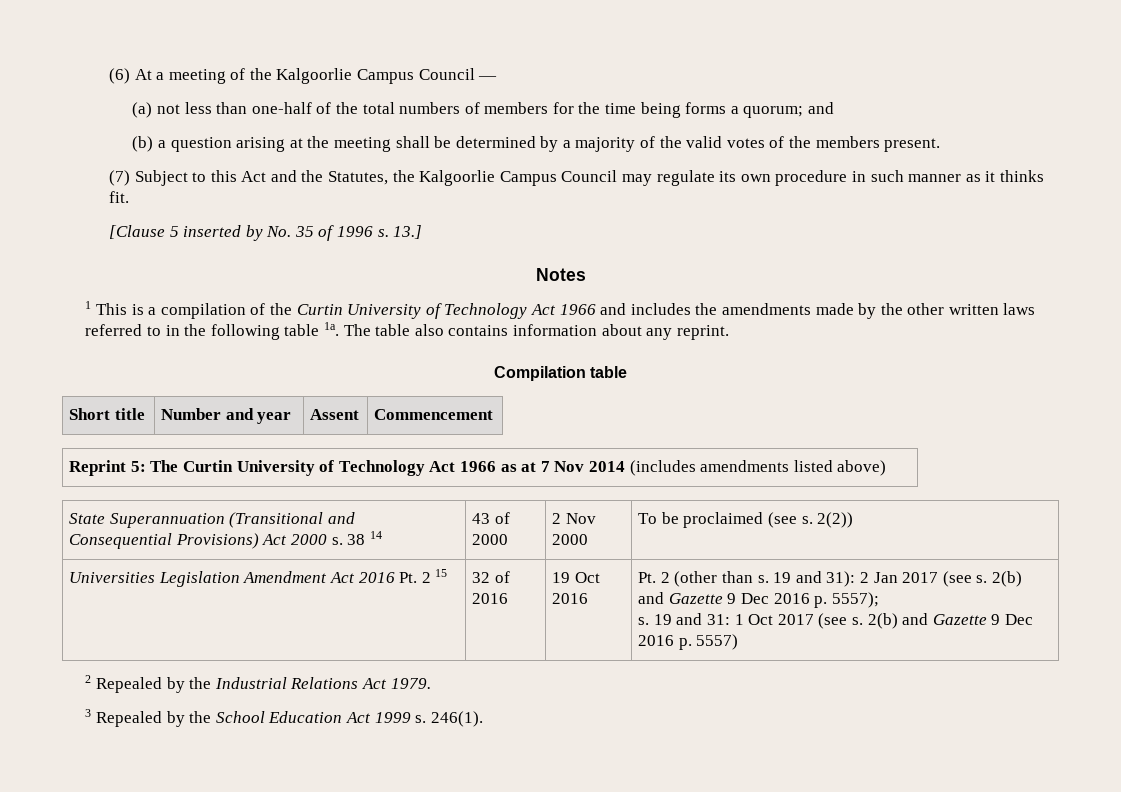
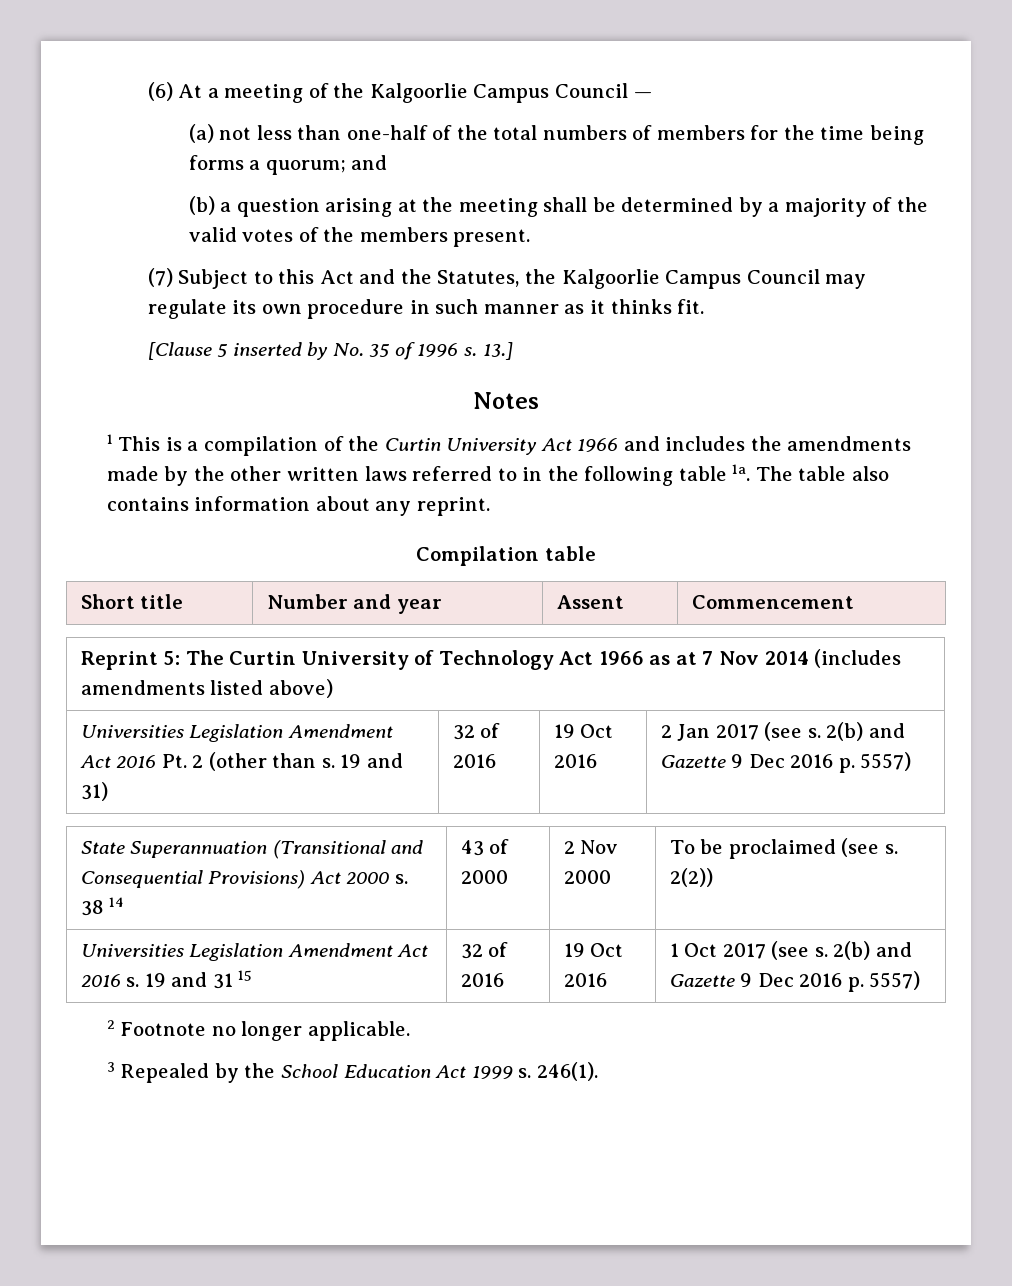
[425,303,528,319] of Technology -> (538, 446) none
(887, 468) none -> [80,724,393,742] [79,752,403,771] [80,782,108,801] [452,723,501,740] [452,754,496,768] [553,724,614,738] [553,754,597,768] [660,722,905,741] [660,752,912,773] // Universities Legislation Amendment Act 2016 Pt. 2 (other than s. 19 and 31) | 32 of 2016 | 19 Oct 2016 | 2 Jan 2017 (see s. 2(b) and Gazette 9 Dec 2016 p. 5557)
[399,572,431,583] Pt. 2 -> [126,972,233,989] s. 19 and 31
[638,571,1022,587] [638,592,879,608] [638,613,731,625] Pt. 2 (other than s. 19 and 31): 2 Jan 2017 (see s. 2(b) and Gazette 9 Dec 2016 p. 5557); // s. 19 and 31: -> (607, 980) none
[96,677,431,693] Repealed by the Industrial Relations Act 1979. -> [120,1021,410,1041] Footnote no longer applicable.

